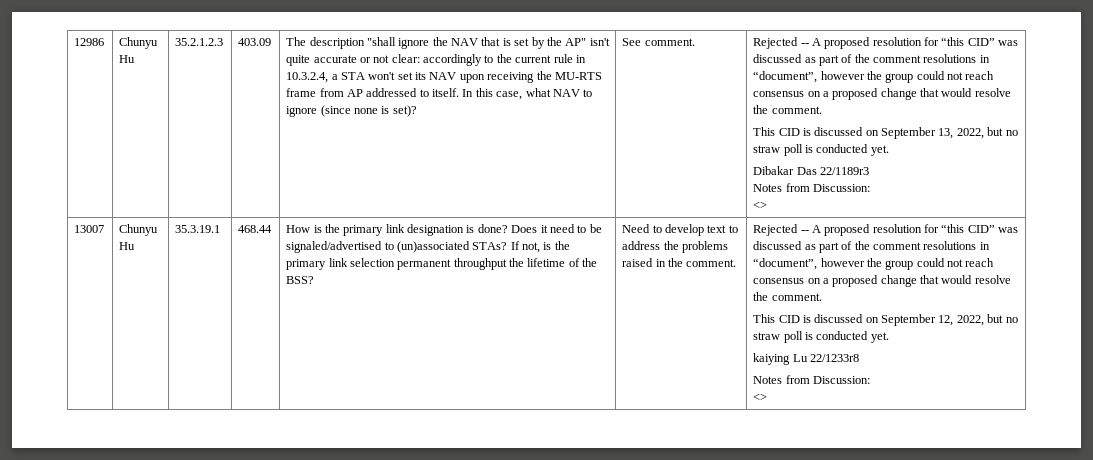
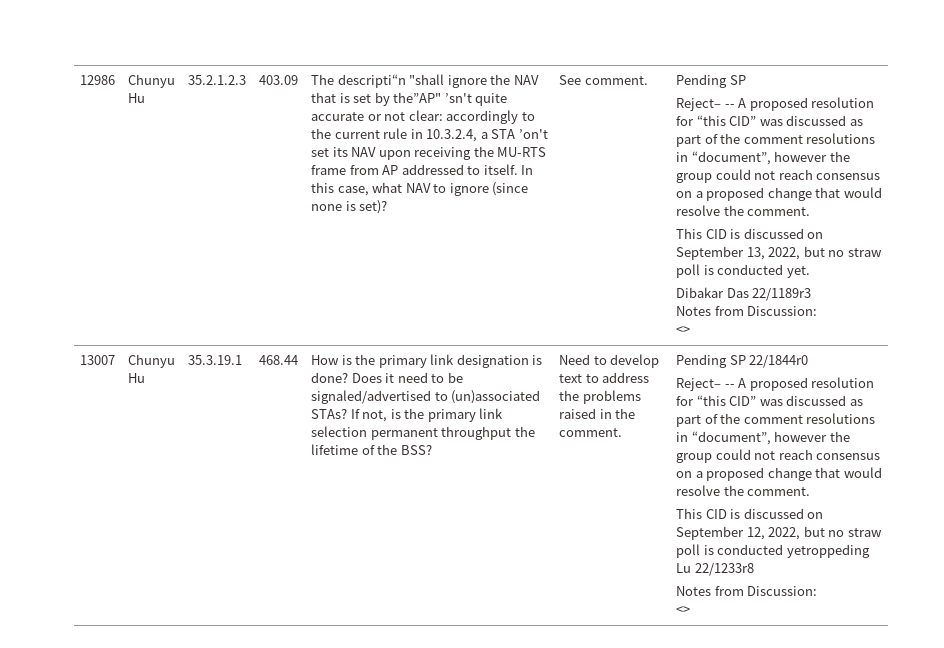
[309,37,365,49] description -> [337,74,406,88] descripti“n
[546,37,610,46] the AP" isn't -> [393,92,472,103] the”AP" ’sn't
[368,72,396,80] won't -> [518,129,548,139] ’on't
[753,37,799,49] Rejected -> [676,74,746,88] [676,98,722,111] Pending SP // Reject–
[753,224,799,236] Rejected -> [676,354,809,368] [676,378,722,391] Pending SP 22/1844r0 // Reject–
[870,332,889,343] [753,353,791,365] yet. // kaiying -> [786,544,870,558] yetroppeding

